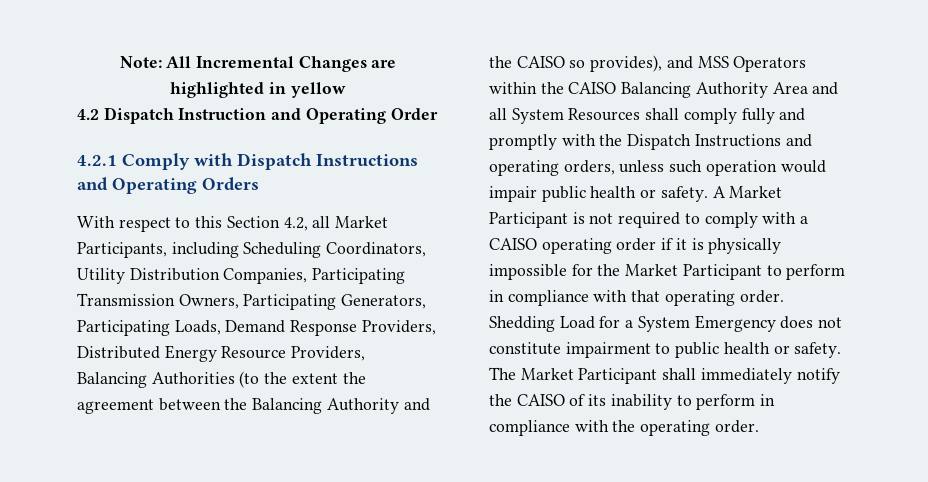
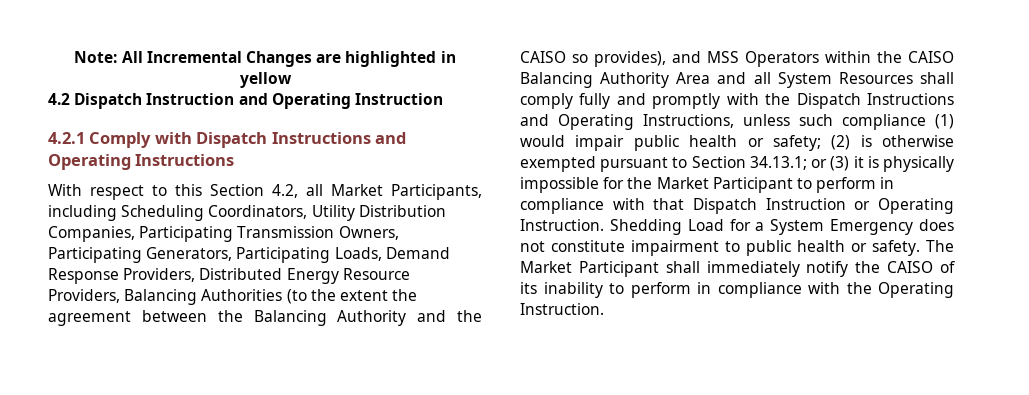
[390,108,438,120] Order -> [354,93,443,105] Instruction
[202,177,259,191] Orders -> [135,154,235,166] Instructions
[489,160,777,176] operating orders, unless such operation -> [558,114,954,130] Operating Instructions, unless such compliance (1)
[660,186,783,202] [489,212,809,228] [489,238,674,254] safety. A Market Participant is not required to comply with a CAISO operating order if -> [772,135,954,151] [520,156,850,172] safety; (2) is otherwise exempted pursuant to Section 34.13.1; or (3)
[664,290,784,306] operating order. -> [693,198,954,214] [520,219,604,231] Dispatch Instruction or Operating Instruction.
[640,420,759,436] operating order. -> [878,282,954,298] [520,303,604,315] Operating Instruction.

